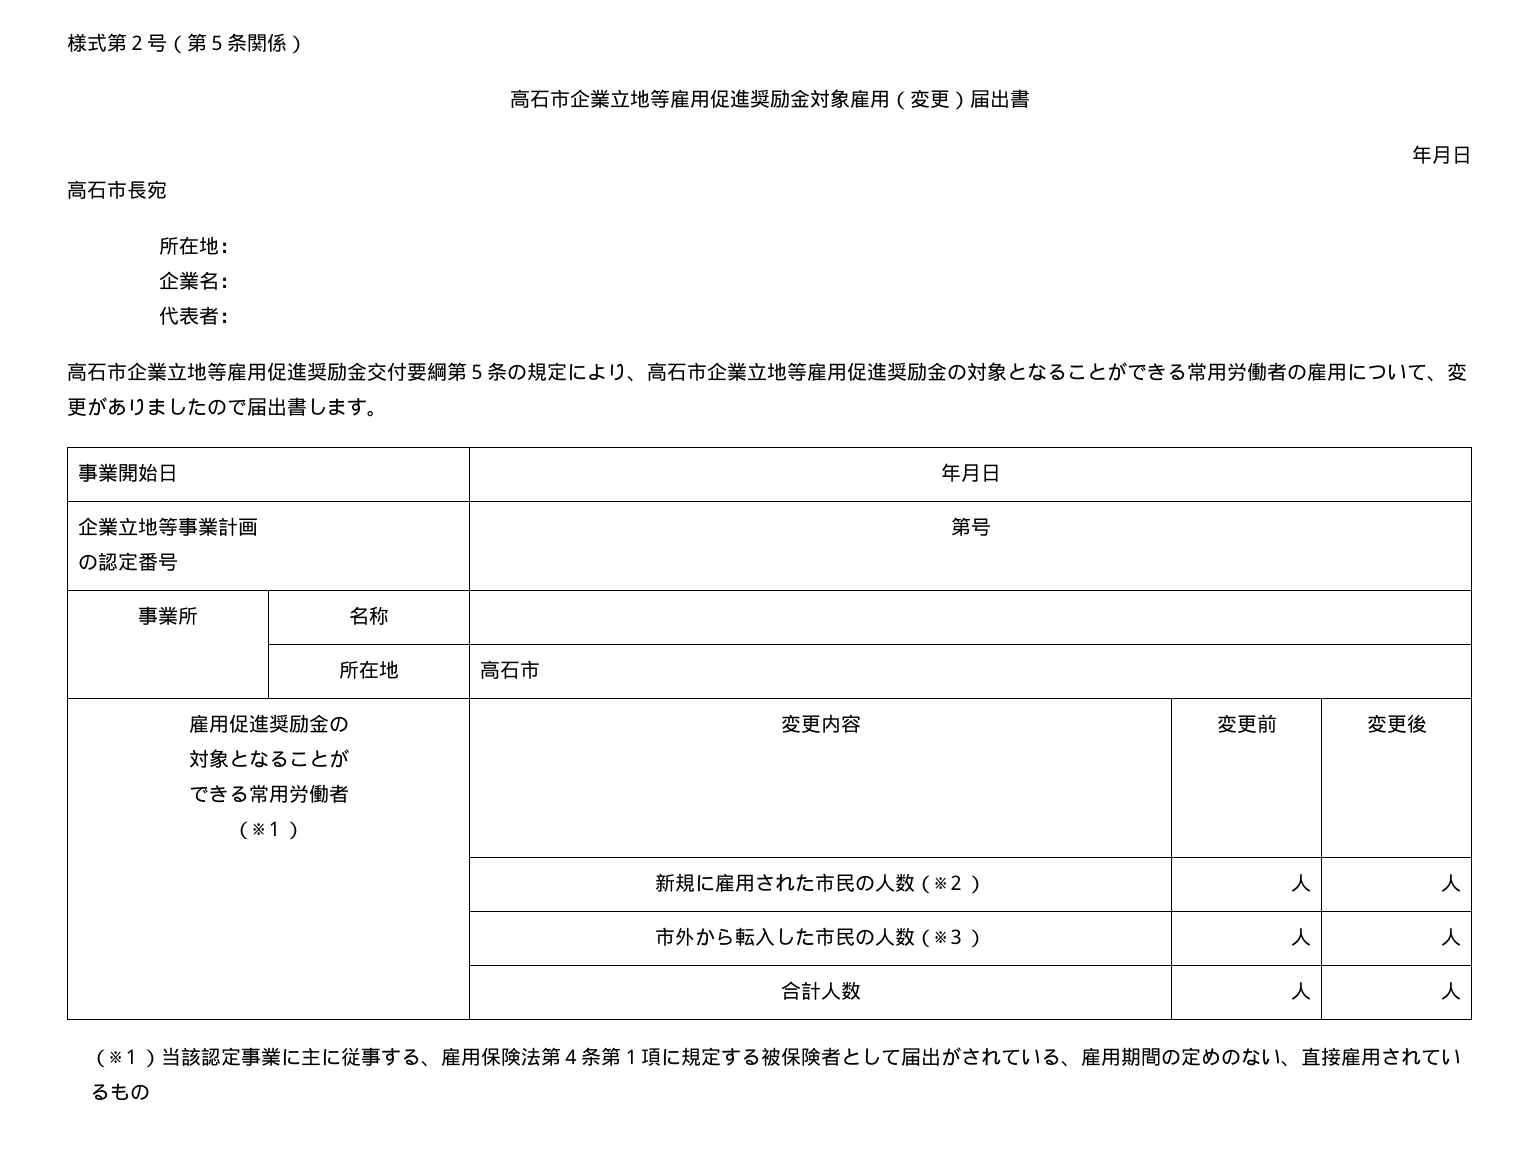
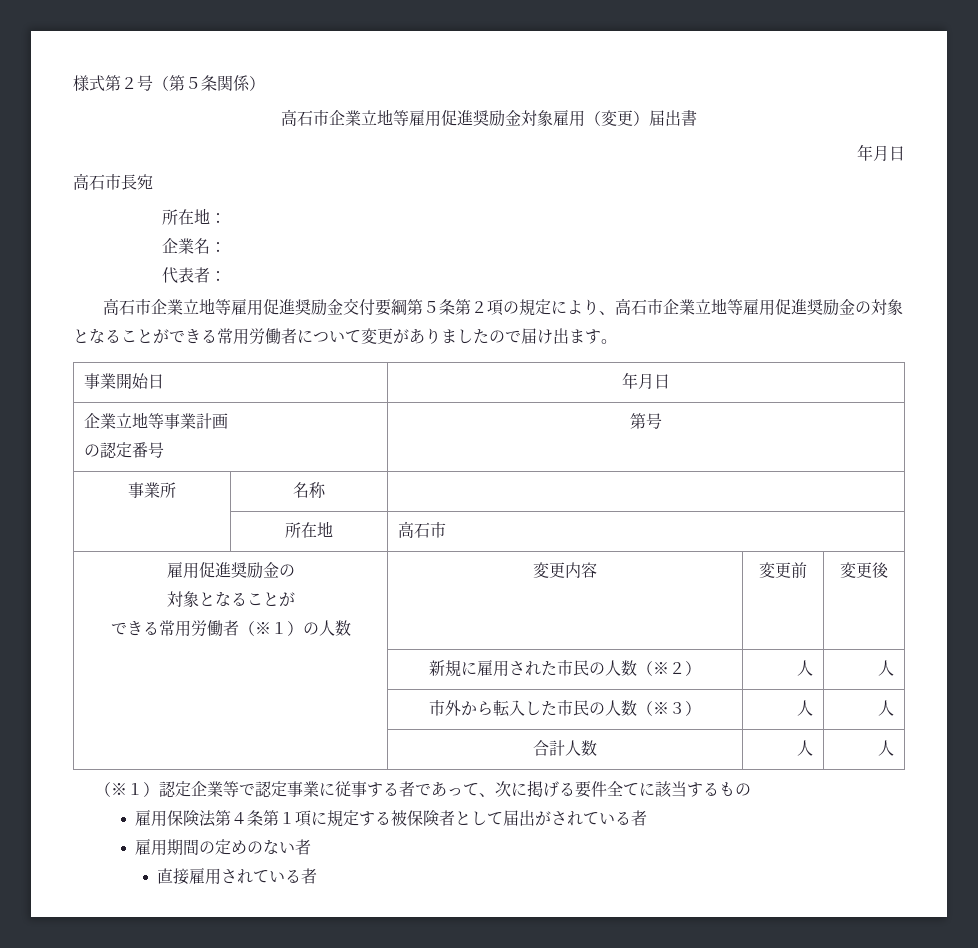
(507, 371) none -> [455,299,504,316] 第２項
[1287,362,1347,381] の雇用 -> (297, 336) none
[1427,376,1447,382] 、 -> (361, 336) none
[267,397,327,416] 出書し -> [537,328,569,344] け出
[233,821,304,840] // （※１） -> [238,620,351,636] （※１）の人数
[161,1047,202,1066] 当該 -> [159,781,256,797] 認定企業等で
[301,1047,342,1066] 主に -> (336, 789) none
[421,1061,442,1067] 、 -> [399,780,752,798] 者であって、次に掲げる要件全てに該当するもの //
[1061,1061,1082,1067] 、 -> [631,810,648,826] 者 //
[1281,1061,1302,1067] 、 -> [295,839,312,855] 者 //
[110,1083,151,1101] もの -> [301,868,318,884] 者

